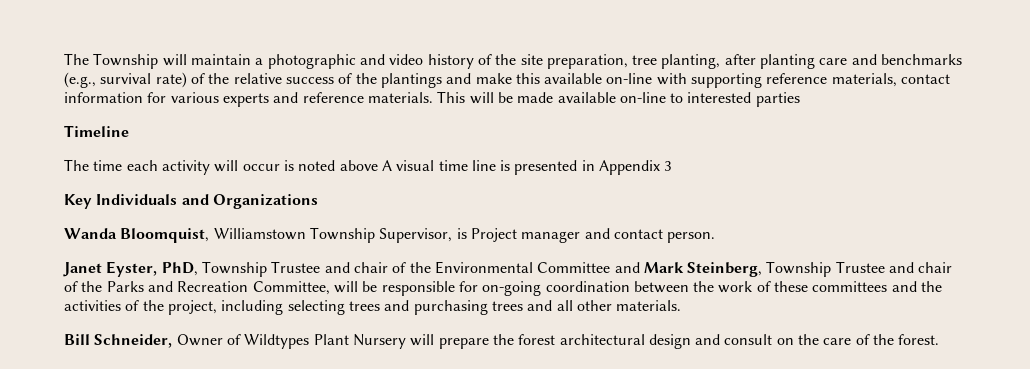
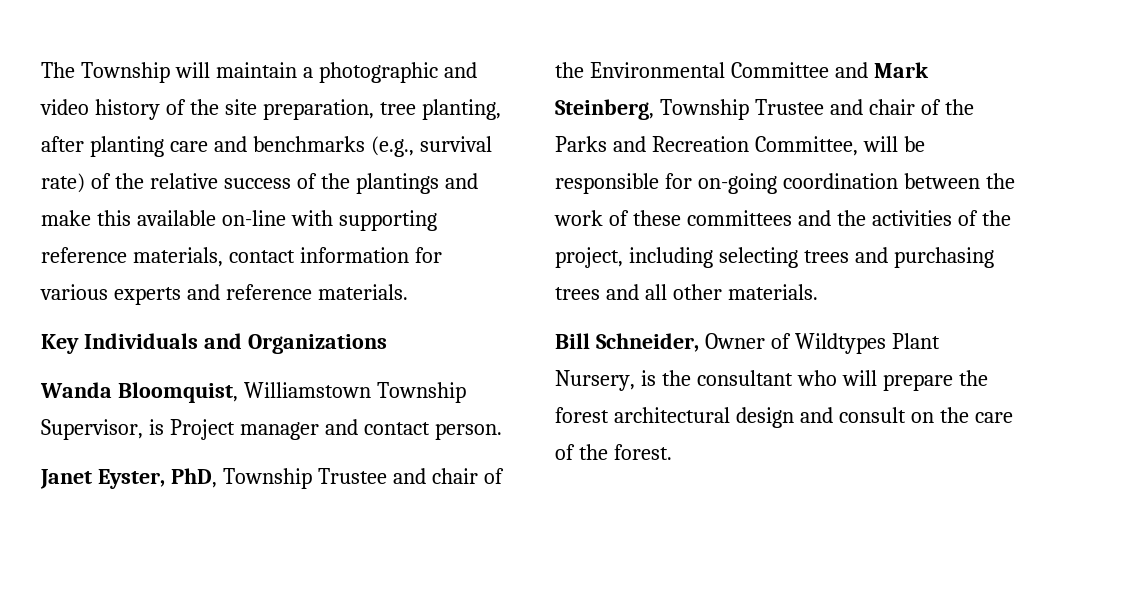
[437,91,800,107] [64,125,129,137] [64,159,672,175] This will be made available on-line to interested parties // Timeline // The time each activity will occur is noted above A visual time line is presented in Appendix 3 -> (408, 292) none
[352,334,406,349] Nursery -> [555,370,837,391] Nursery, is the consultant who

